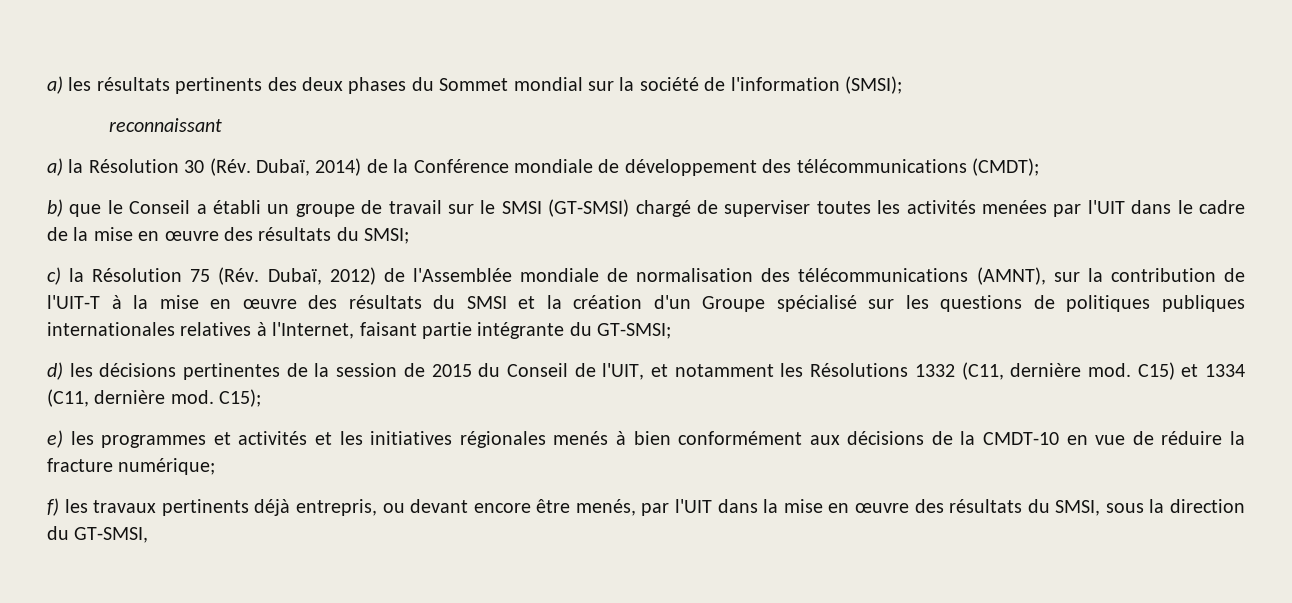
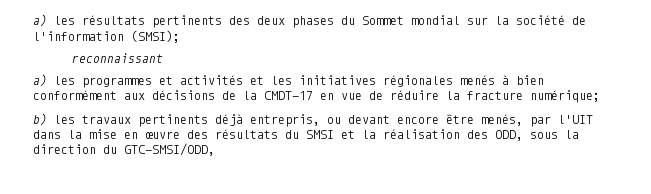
[68,158,1039,176] [47,199,1245,217] [47,227,410,244] [47,267,1245,285] [47,295,1245,312] [47,322,672,339] [47,362,1245,380] [47,389,262,407] [47,430,63,448] la Résolution 30 (Rév. Dubaï, 2014) de la Conférence mondiale de développement des télécommunications (CMDT); // b) que le Conseil a établi un groupe de travail sur le SMSI (GT-SMSI) chargé de superviser toutes les activités menées par l'UIT dans le cadre de la mise en œuvre des résultats du SMSI; // c) la Résolution 75 (Rév. Dubaï, 2012) de l'Assemblée mondiale de normalisation des télécommunications (AMNT), sur la contribution de l'UIT-T à la mise en œuvre des résultats du SMSI et la création d'un Groupe spécialisé sur les questions de politiques publiques internationales relatives à l'Internet, faisant partie intégrante du GT-SMSI; // d) les décisions pertinentes de la session de 2015 du Conseil de l'UIT, et notamment les Résolutions 1332 (C11, dernière mod. C15) et 1334 (C11, dernière mod. C15); // e) -> (47, 80) none
[983,432,1060,445] CMDT-10 -> [264,91,313,100] CMDT-17
[47,498,59,516] f) -> [33,113,47,125] b)
[1055,500,1101,516] SMSI, -> [306,129,523,141] SMSI et la réalisation des ODD,
[74,527,149,543] GT-SMSI, -> [124,143,215,156] GTC-SMSI/ODD,

